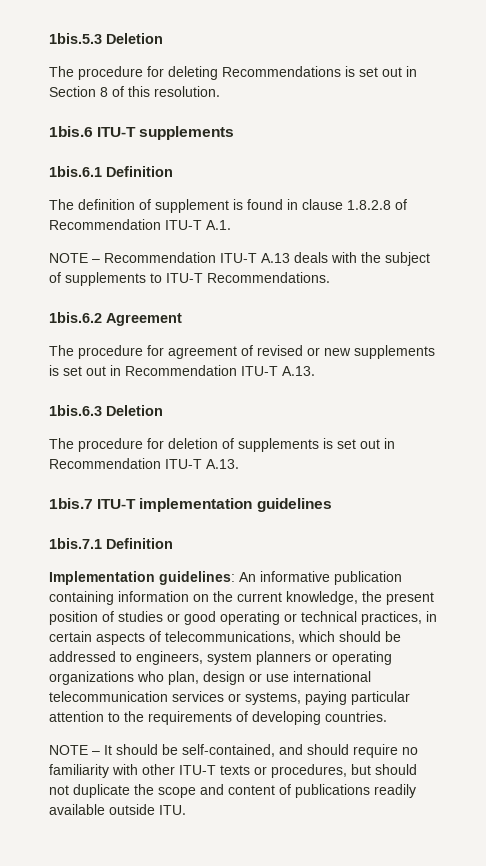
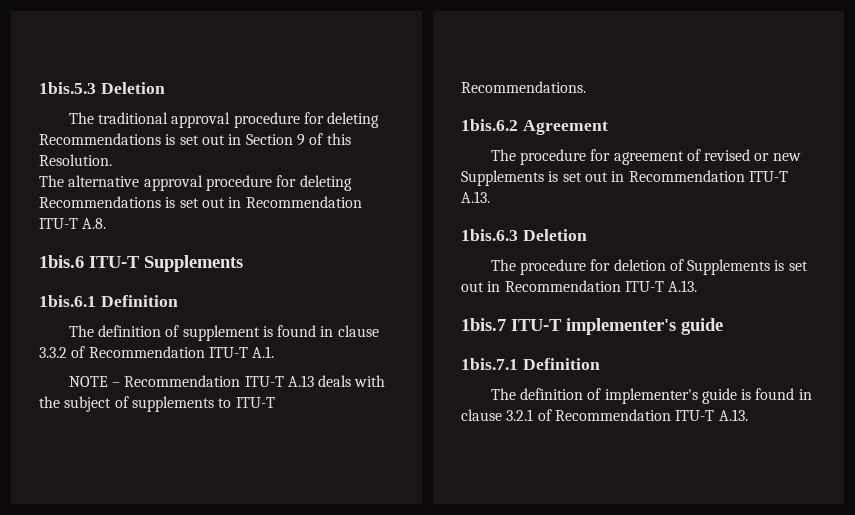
(74, 71) none -> [97,112,231,128] traditional approval
[100,87,108,97] 8 -> [296,134,305,146] 9
[154,86,220,97] resolution. -> [39,154,112,166] [39,175,352,191] [39,196,362,208] [39,218,107,229] Resolution. // The alternative approval procedure for deleting Recommendations is set out in Recommendation ITU-T A.8.
[139,126,235,140] supplements -> [144,255,243,272] Supplements
[347,200,391,210] 1.8.2.8 -> [39,347,67,358] 3.3.2
[354,345,435,359] supplements -> [461,170,544,186] Supplements
[238,438,319,452] supplements -> [687,259,771,275] Supplements
[139,498,332,512] implementation guidelines -> [566,318,723,335] implementer's guide
[49,571,402,585] [49,591,434,605] [49,611,437,625] [49,631,401,645] [49,651,392,665] [49,671,371,685] [49,691,410,705] [49,711,387,725] [49,744,418,758] [49,764,417,778] [49,784,416,798] [49,804,186,815] Implementation guidelines: An informative publication containing information on the current knowledge, the present position of studies or good operating or technical practices, in certain aspects of telecommunications, which should be addressed to engineers, system planners or operating organizations who plan, design or use international telecommunication services or systems, paying particular attention to the requirements of developing countries. // NOTE – It should be self-contained, and should require no familiarity with other ITU-T texts or procedures, but should not duplicate the scope and content of publications readily available outside ITU. -> [490,388,812,404] [461,409,748,421] The definition of implementer's guide is found in clause 3.2.1 of Recommendation ITU-T A.13.

